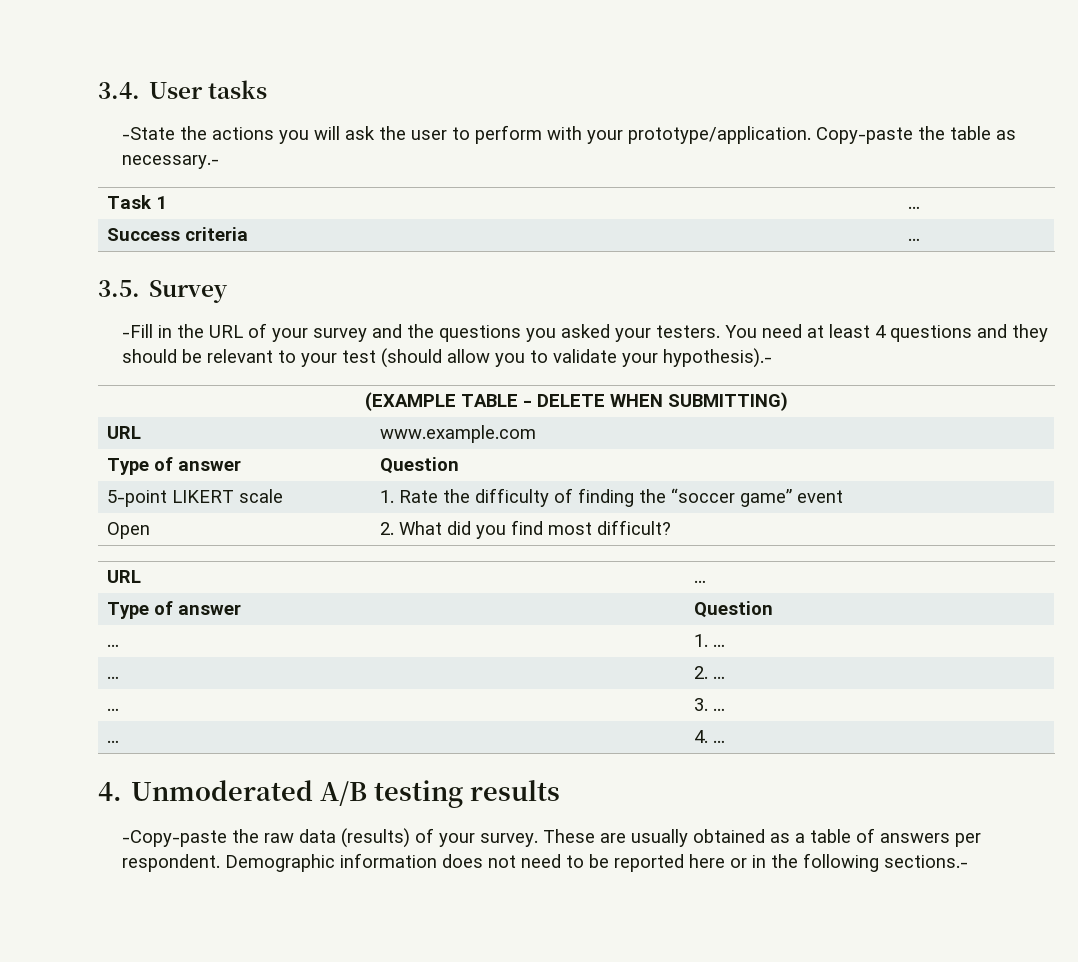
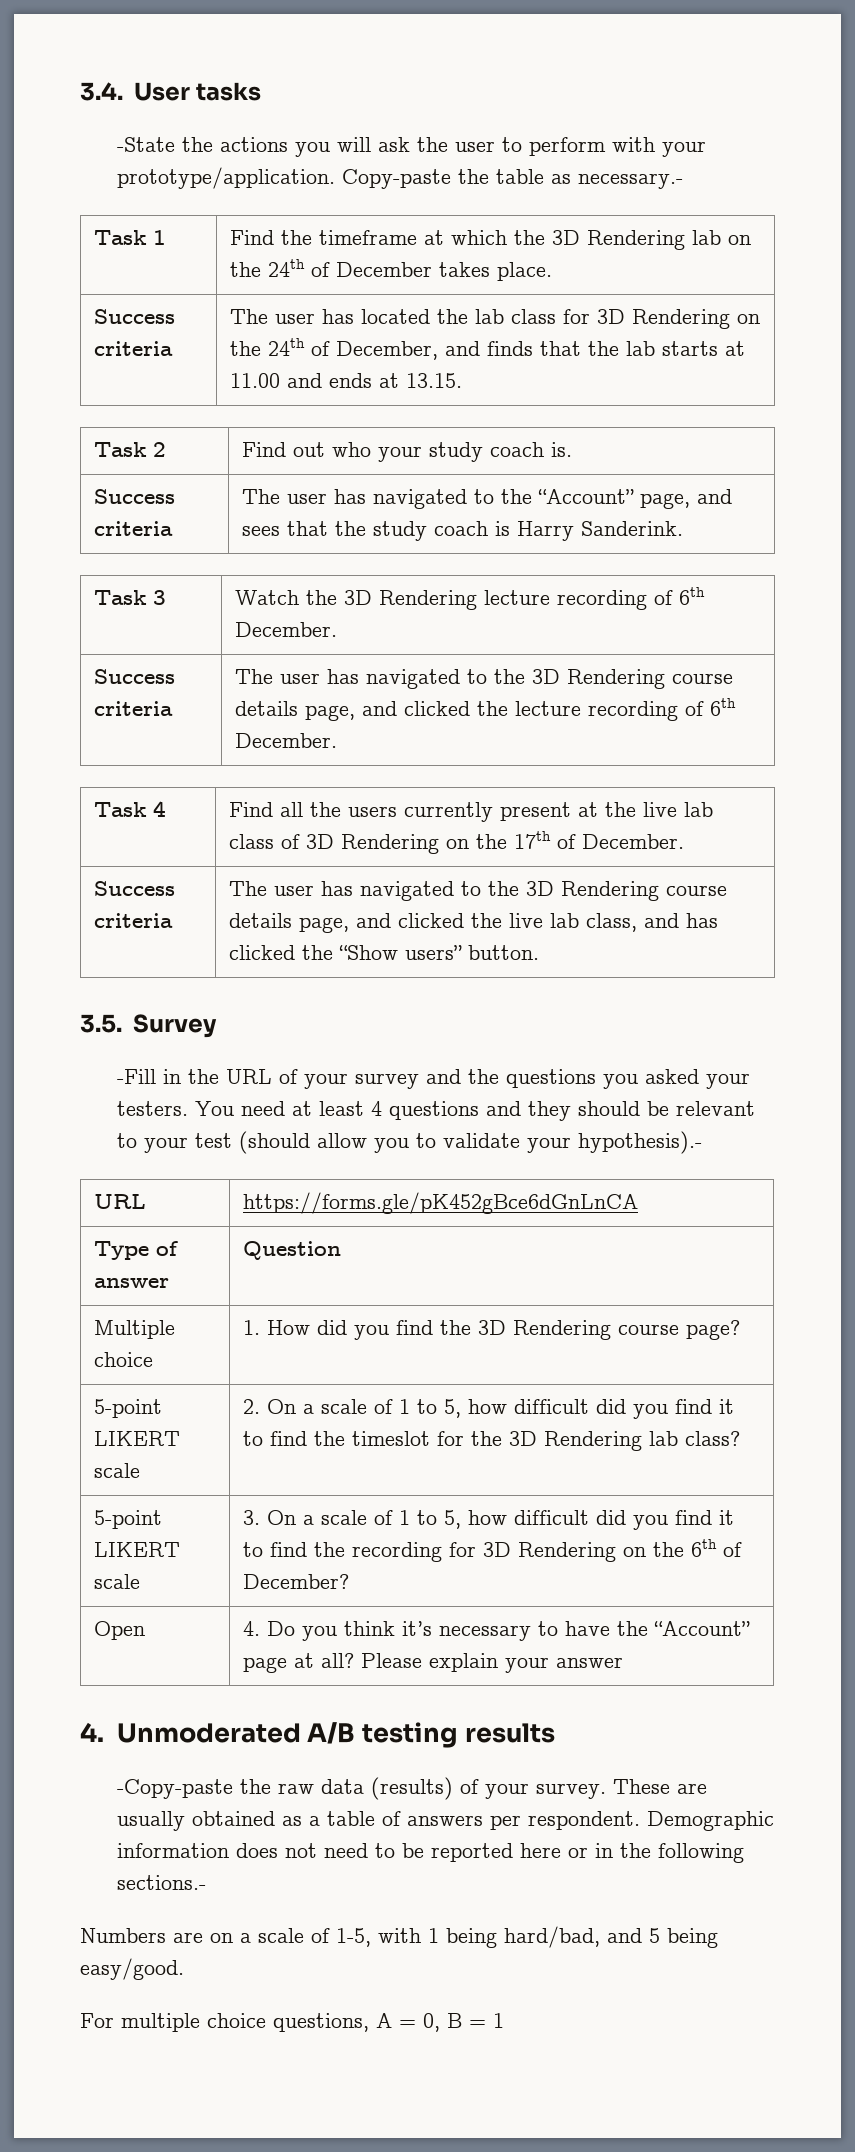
[908,206,921,209] [107,227,249,241] [908,238,921,241] … // Success criteria | … -> [230,230,752,250] [230,259,553,281] [94,309,176,324] [94,341,174,356] [230,309,761,329] [230,338,746,360] [230,373,463,388] [94,442,167,457] [242,442,573,462] [94,489,176,504] [94,521,174,536] [242,489,733,509] [242,521,684,541] [94,590,167,605] [235,587,706,610] [235,622,338,637] [94,669,176,684] [94,701,174,716] [235,669,734,689] [235,698,737,721] [235,733,338,748] [94,801,167,817] [229,802,714,822] [229,831,685,854] [94,881,176,896] [94,913,174,928] [229,881,728,901] [229,913,719,933] [229,945,540,960] Find the timeframe at which the 3D Rendering lab on the 24th of December takes place. // Success criteria | The user has located the lab class for 3D Rendering on the 24th of December, and finds that the lab starts at 11.00 and ends at 13.15. // Task 2 | Find out who your study coach is. // Success criteria | The user has navigated to the “Account” page, and sees that the study coach is Harry Sanderink. // Task 3 | Watch the 3D Rendering lecture recording of 6th December. // Success criteria | The user has navigated to the 3D Rendering course details page, and clicked the lecture recording of 6th December. // Task 4 | Find all the users currently present at the live lab class of 3D Rendering on the 17th of December. // Success criteria | The user has navigated to the 3D Rendering course details page, and clicked the live lab class, and has clicked the “Show users” button.
[365,392,788,411] [107,426,142,439] [380,425,537,443] [107,457,242,475] [380,457,460,474] [107,489,284,507] [380,488,844,507] [107,522,151,539] [380,520,672,539] [107,570,142,583] [694,580,707,583] [107,601,242,619] [694,601,774,618] [107,644,120,647] [694,634,726,647] [107,676,120,679] [694,666,726,679] [107,708,120,711] [694,698,726,711] [107,740,120,743] [694,730,726,743] // (EXAMPLE TABLE - DELETE WHEN SUBMITTING) // URL | www.example.com // Type of answer | Question // 5-point LIKERT scale | 1. Rate the difficulty of finding the “soccer game” event // Open | 2. What did you find most difficult? // URL | … // Type of answer | Question // … | 1. … // … | 2. … // … | 3. … // … | 4. … -> [94,1194,147,1209] [243,1192,639,1214] [94,1241,179,1260] [94,1278,170,1288] [243,1241,342,1260] [94,1320,176,1339] [94,1352,154,1367] [243,1320,741,1340] [94,1399,163,1418] [94,1431,181,1446] [94,1463,141,1478] [243,1399,735,1419] [243,1431,741,1451] [94,1510,163,1529] [94,1542,181,1557] [94,1574,141,1589] [243,1510,735,1530] [243,1539,743,1562] [243,1574,350,1589] [94,1621,146,1640] [243,1621,751,1641] [243,1653,624,1673] // URL | https://forms.gle/pK452gBce6dGnLnCA // Type of answer | Question // Multiple choice | 1. How did you find the 3D Rendering course page? // 5-point LIKERT scale | 2. On a scale of 1 to 5, how difficult did you find it to find the timeslot for the 3D Rendering lab class? // 5-point LIKERT scale | 3. On a scale of 1 to 5, how difficult did you find it to find the recording for 3D Rendering on the 6th of December? // Open | 4. Do you think it’s necessary to have the “Account” page at all? Please explain your answer
(969, 861) none -> [80,1926,718,1948] [80,1958,184,1980] [80,2013,504,2032] // Numbers are on a scale of 1-5, with 1 being hard/bad, and 5 being easy/good. // For multiple choice questions, A = 0, B = 1

